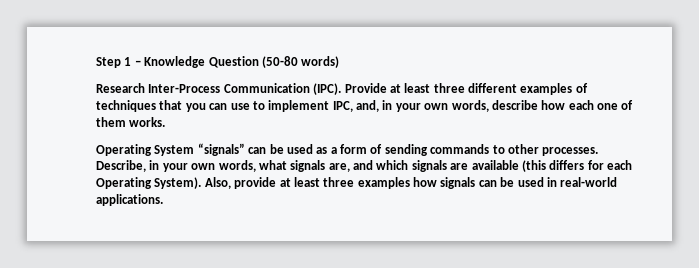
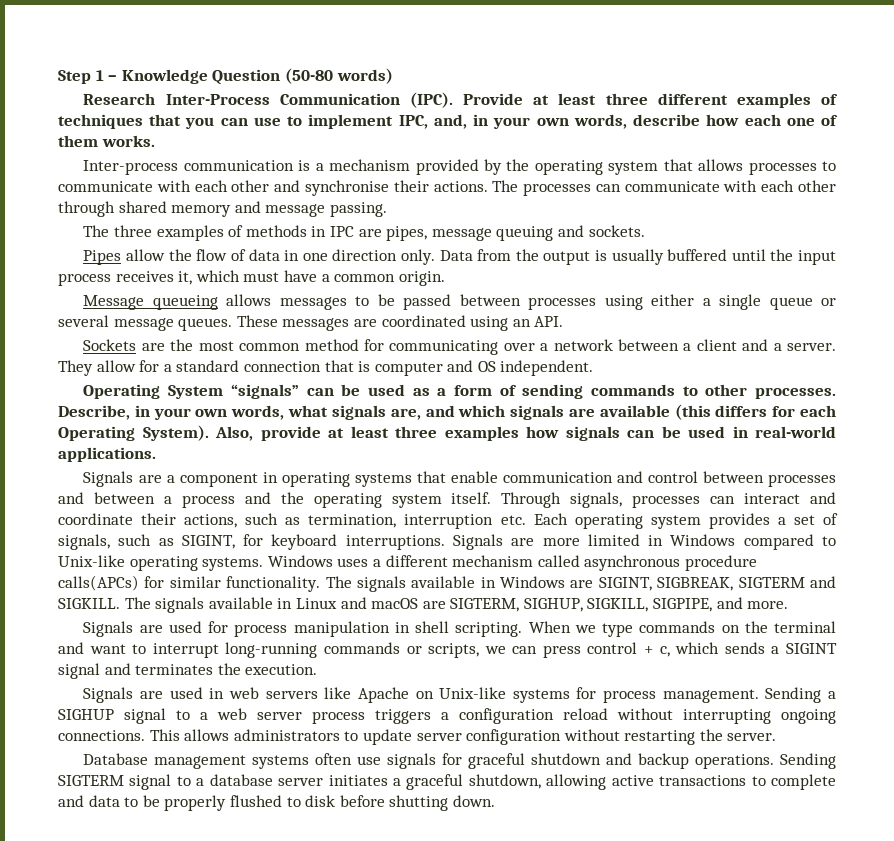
(166, 122) none -> [83,159,836,175] [58,180,837,196] [58,201,387,217] [83,225,645,241] [83,249,836,265] [58,270,445,286] [83,294,837,310] [58,315,564,331] [83,339,836,355] [58,360,594,376] // Inter-process communication is a mechanism provided by the operating system that allows processes to communicate with each other and synchronise their actions. The processes can communicate with each other through shared memory and message passing. // The three examples of methods in IPC are pipes, message queuing and sockets. // Pipes allow the flow of data in one direction only. Data from the output is usually buffered until the input process receives it, which must have a common origin. // Message queueing allows messages to be passed between processes using either a single queue or several message queues. These messages are coordinated using an API. // Sockets are the most common method for communicating over a network between a client and a server. They allow for a standard connection that is computer and OS independent.
(163, 200) none -> [83,471,836,487] [58,492,837,508] [58,513,838,529] [58,534,837,550] [58,555,757,571] [58,575,836,592] [58,597,789,613] [83,621,837,637] [58,642,838,658] [58,663,318,679] [83,687,836,703] [58,708,836,724] [58,729,777,745] [83,753,837,769] [58,774,837,790] [58,795,495,811] // Signals are a component in operating systems that enable communication and control between processes and between a process and the operating system itself. Through signals, processes can interact and coordinate their actions, such as termination, interruption etc. Each operating system provides a set of signals, such as SIGINT, for keyboard interruptions. Signals are more limited in Windows compared to Unix-like operating systems. Windows uses a different mechanism called asynchronous procedure calls(APCs) for similar functionality. The signals available in Windows are SIGINT, SIGBREAK, SIGTERM and SIGKILL. The signals available in Linux and macOS are SIGTERM, SIGHUP, SIGKILL, SIGPIPE, and more. // Signals are used for process manipulation in shell scripting. When we type commands on the terminal and want to interrupt long-running commands or scripts, we can press control + c, which sends a SIGINT signal and terminates the execution. // Signals are used in web servers like Apache on Unix-like systems for process management. Sending a SIGHUP signal to a web server process triggers a configuration reload without interrupting ongoing connections. This allows administrators to update server configuration without restarting the server. // Database management systems often use signals for graceful shutdown and backup operations. Sending SIGTERM signal to a database server initiates a graceful shutdown, allowing active transactions to complete and data to be properly flushed to disk before shutting down.

